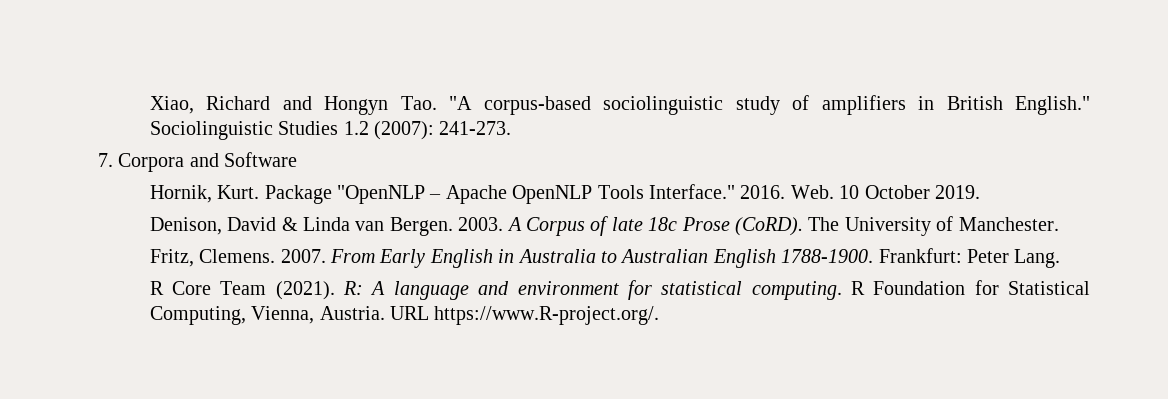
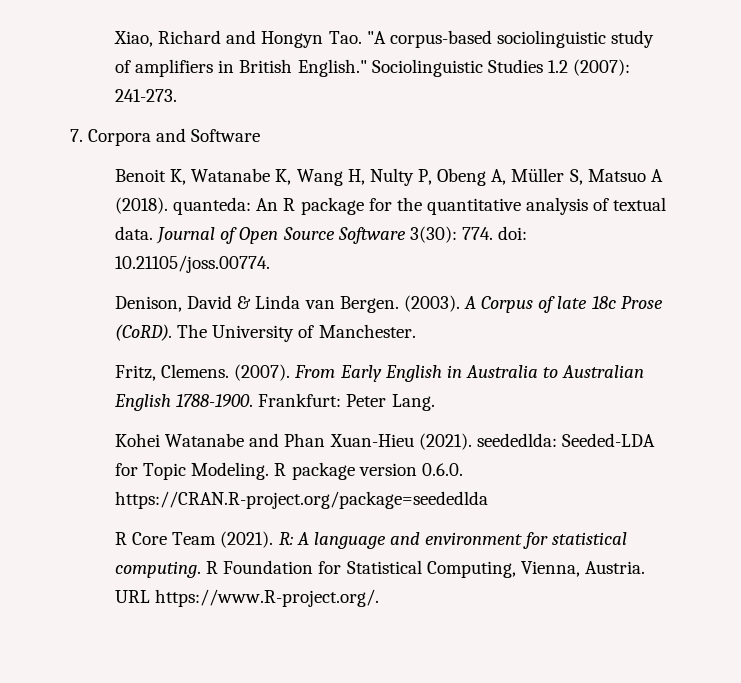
[149,184,980,204] Hornik, Kurt. Package "OpenNLP – Apache OpenNLP Tools Interface." 2016. Web. 10 October 2019. -> [115,168,663,186] [115,197,667,215] [115,226,528,244] [115,255,271,273] Benoit K, Watanabe K, Wang H, Nulty P, Obeng A, Müller S, Matsuo A (2018). quanteda: An R package for the quantitative analysis of textual data. Journal of Open Source Software 3(30): 774. doi: 10.21105/joss.00774.
[458,217,504,231] 2003. -> [403,295,460,312] (2003).
[280,249,326,263] 2007. -> [234,364,291,381] (2007).
(1061, 258) none -> [115,433,655,450] [115,462,463,480] [115,491,489,509] // Kohei Watanabe and Phan Xuan-Hieu (2021). seededlda: Seeded-LDA for Topic Modeling. R package version 0.6.0. https://CRAN.R-project.org/package=seededlda

